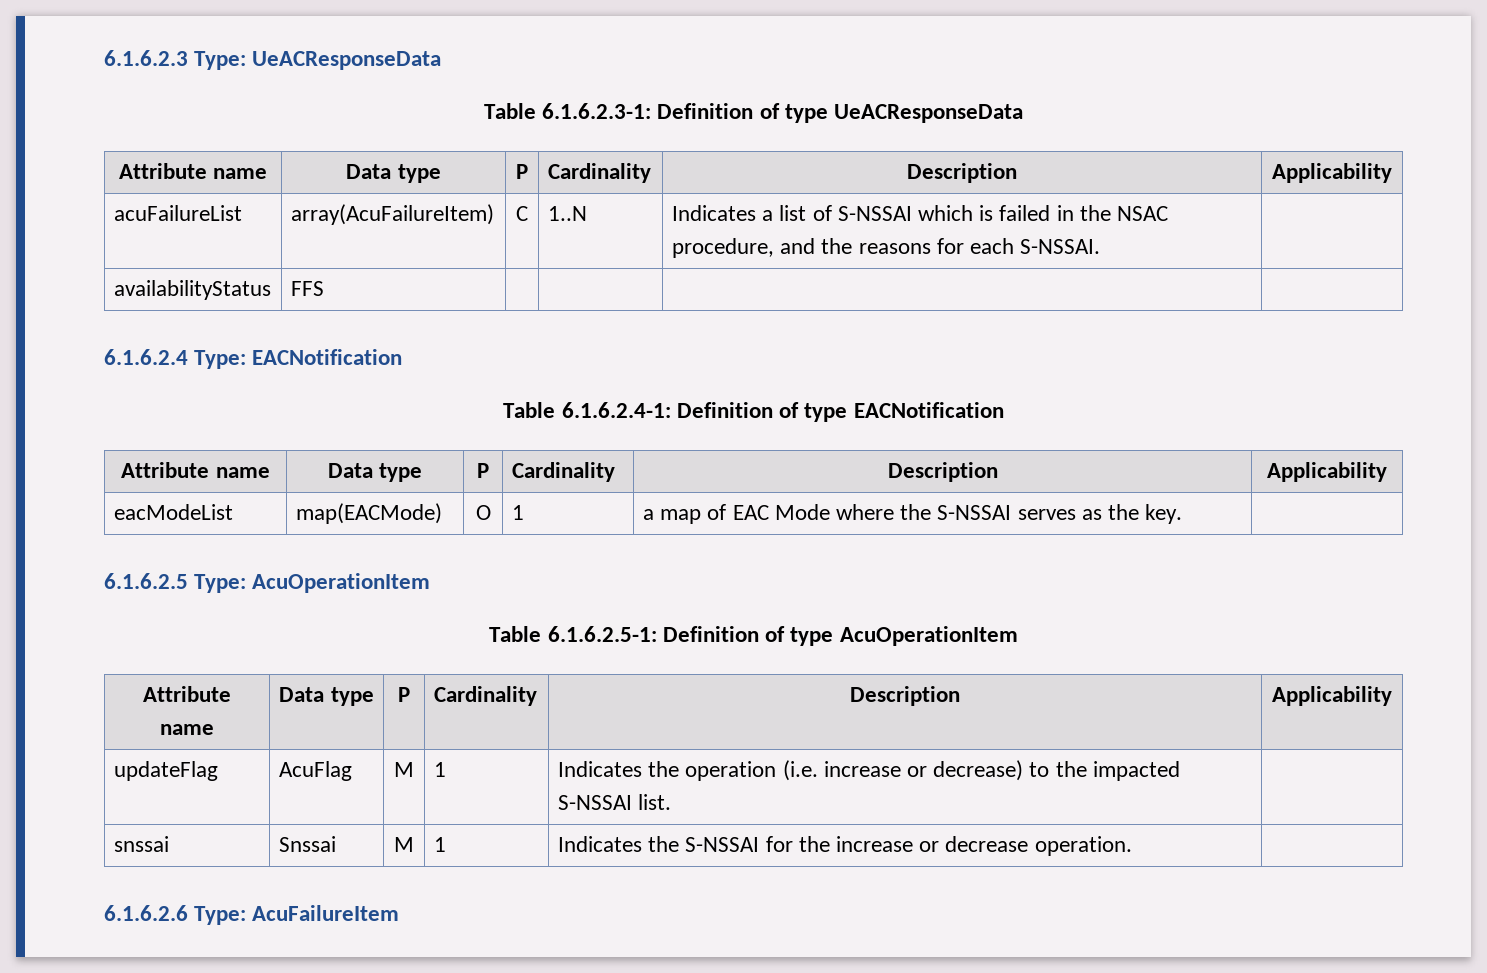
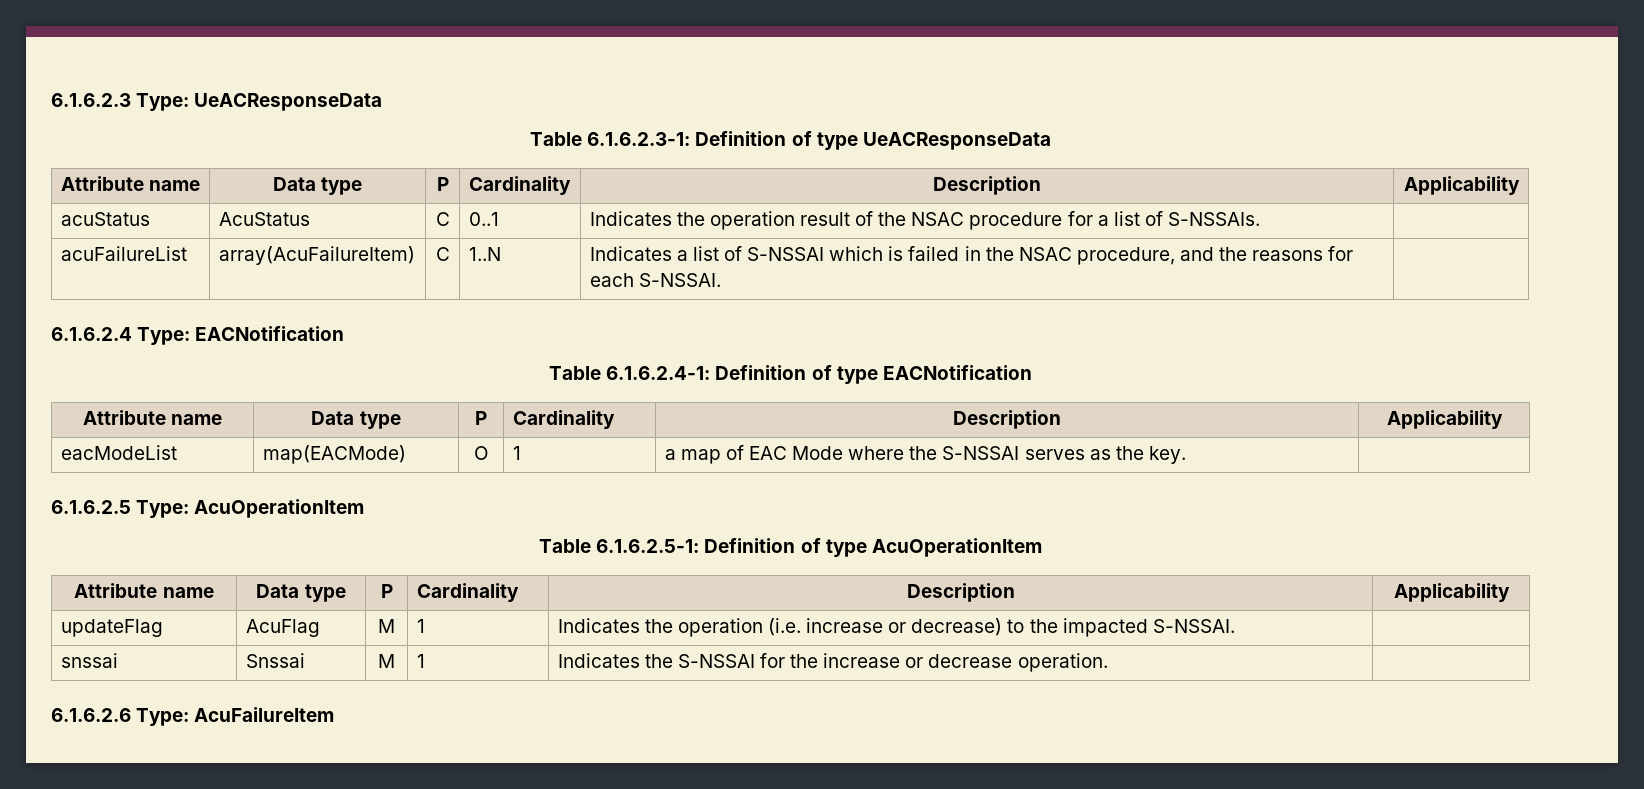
(1392, 173) none -> [60,212,150,226] [218,212,310,226] [435,212,450,226] [468,212,499,226] [589,211,1261,230] // acuStatus | AcuStatus | C | 0..1 | Indicates the operation result of the NSAC procedure for a list of S-NSSAIs. |
[113,280,271,300] [290,281,324,296] // availabilityStatus | FFS | | | | -> (721, 280) none
[557,794,672,810] S-NSSAI list. -> [1152,619,1235,633] S-NSSAI.

